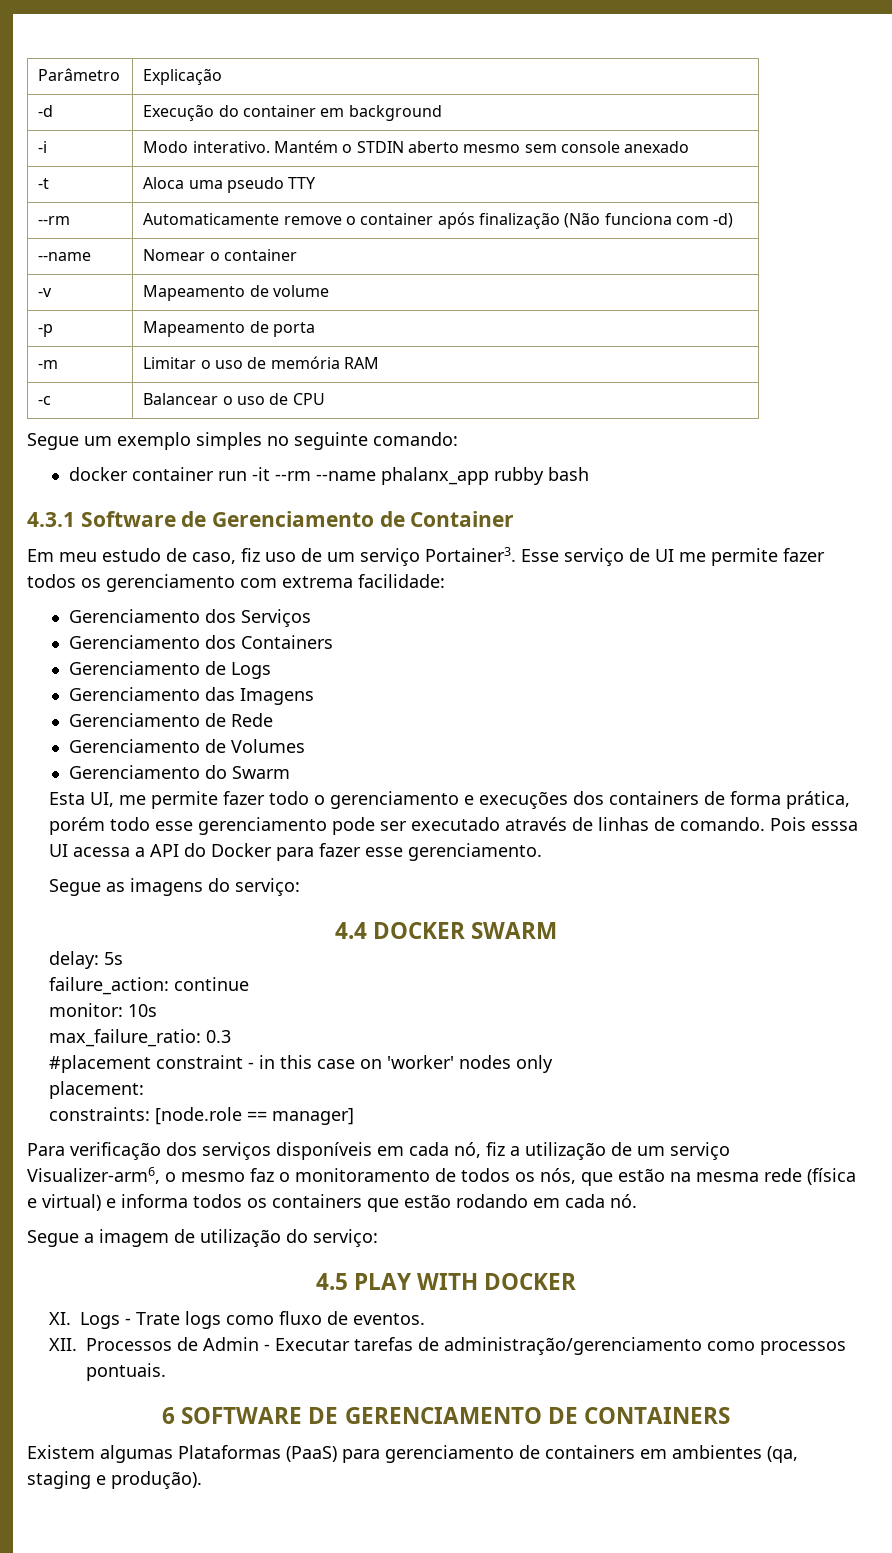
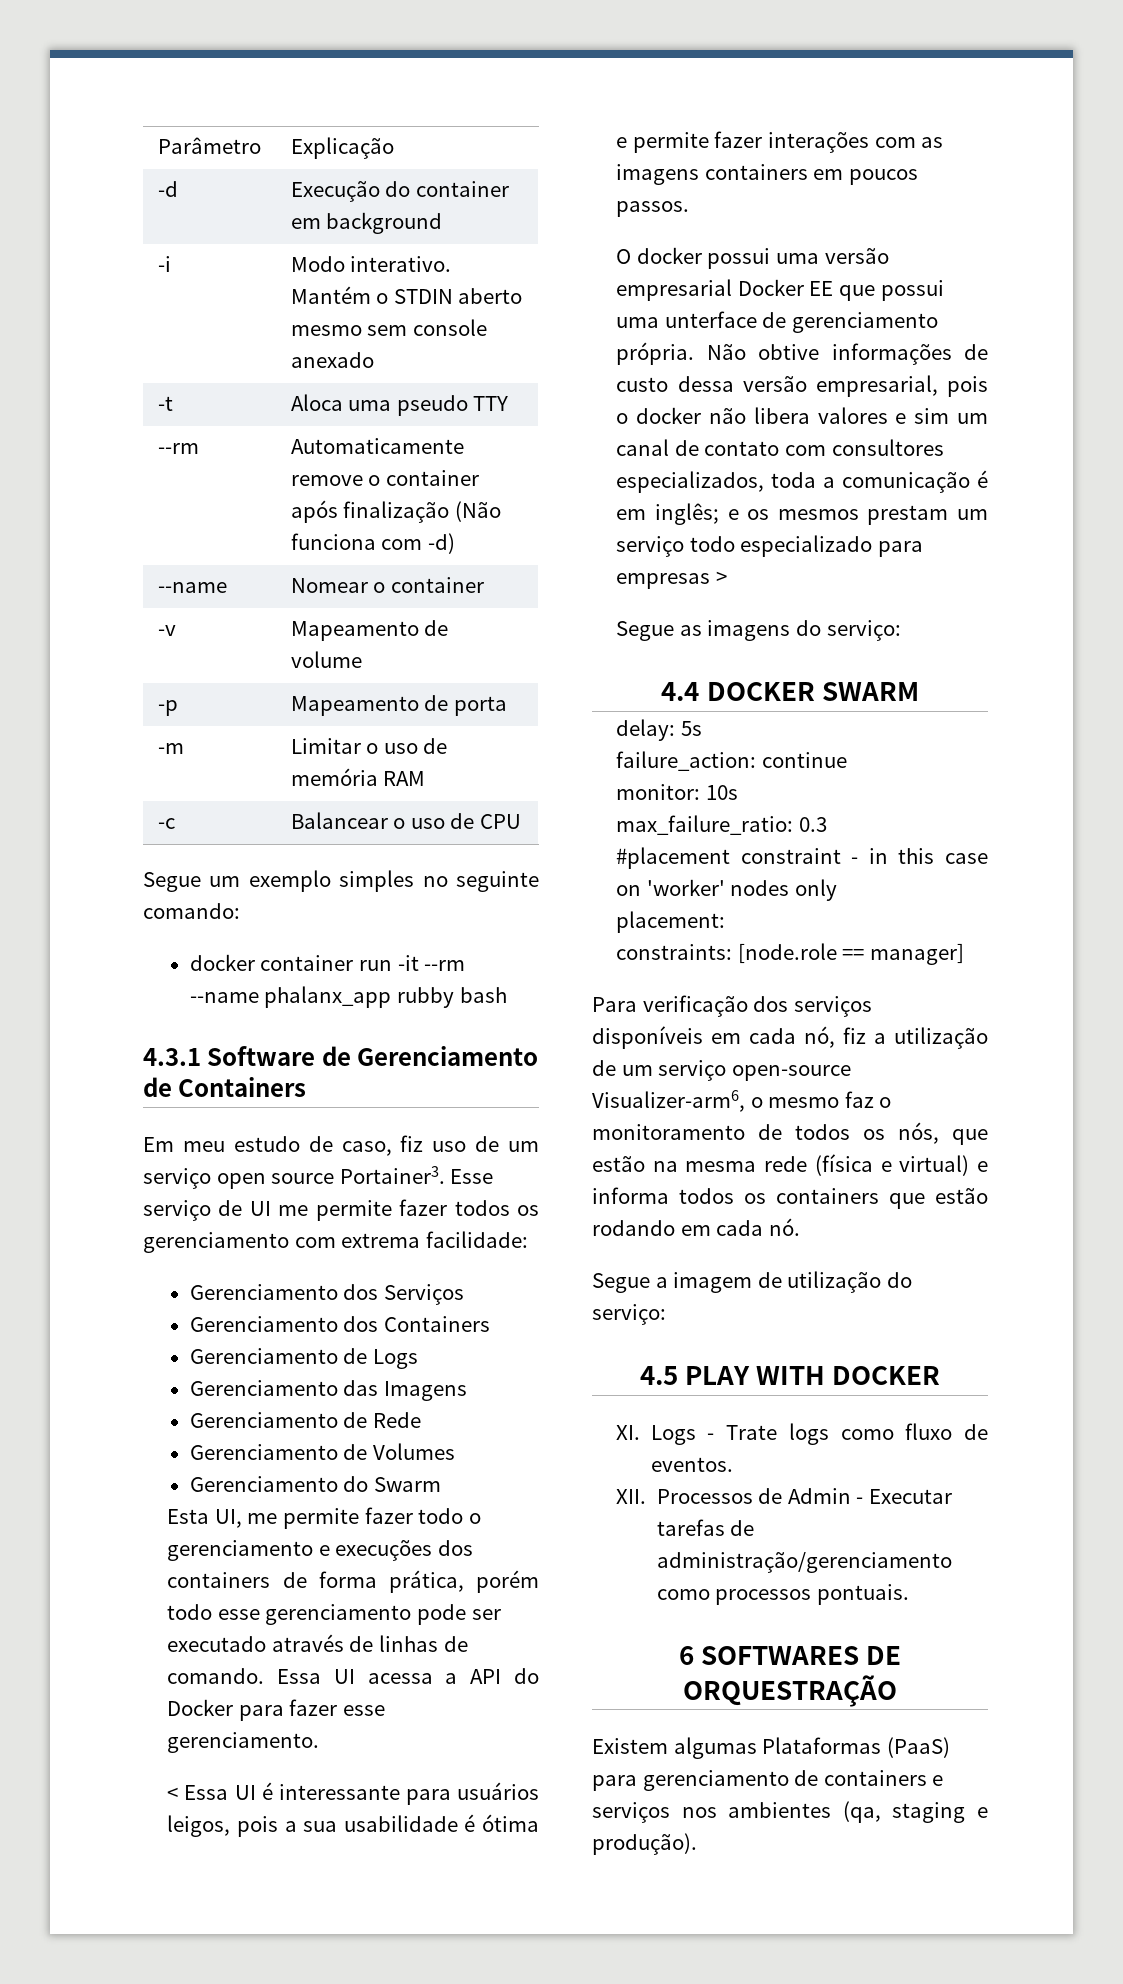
[410,511,515,527] Container -> [178,1077,307,1097] Containers
(420, 557) none -> [216,1173,335,1189] open source
[769,817,858,831] Pois esssa -> [277,1669,322,1684] Essa
(542, 852) none -> [167,1782,539,1805] [167,1814,539,1837] [616,131,944,153] [616,164,918,185] [616,201,690,217] [616,247,889,269] [616,279,944,301] [616,311,938,333] [616,342,988,365] [616,375,988,397] [616,407,988,424] [616,439,944,456] [616,470,988,493] [616,503,988,525] [616,535,923,557] [616,571,727,589] // < Essa UI é interessante para usuários leigos, pois a sua usabilidade é ótima e permite fazer interações com as imagens containers em poucos passos. // O docker possui uma versão empresarial Docker EE que possui uma unterface de gerenciamento própria. Não obtive informações de custo dessa versão empresarial, pois o docker não libera valores e sim um canal de contato com consultores especializados, toda a comunicação é em inglês; e os mesmos prestam um serviço todo especializado para empresas >
(730, 1151) none -> [731,1065,851,1081] open-source
[181,1407,730,1424] SOFTWARE DE GERENCIAMENTO DE CONTAINERS -> [701,1646,902,1665] [683,1675,897,1707] SOFTWARES DE ORQUESTRAÇÃO
[640,1449,667,1459] em -> [932,1775,944,1786] [592,1802,717,1823] e serviços nos

